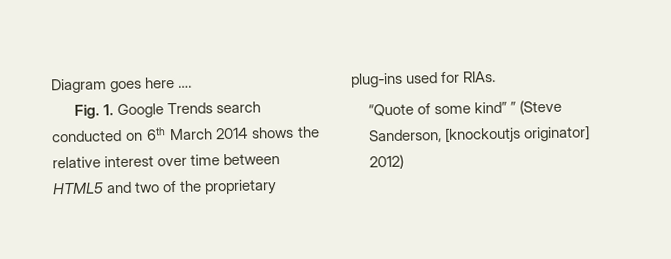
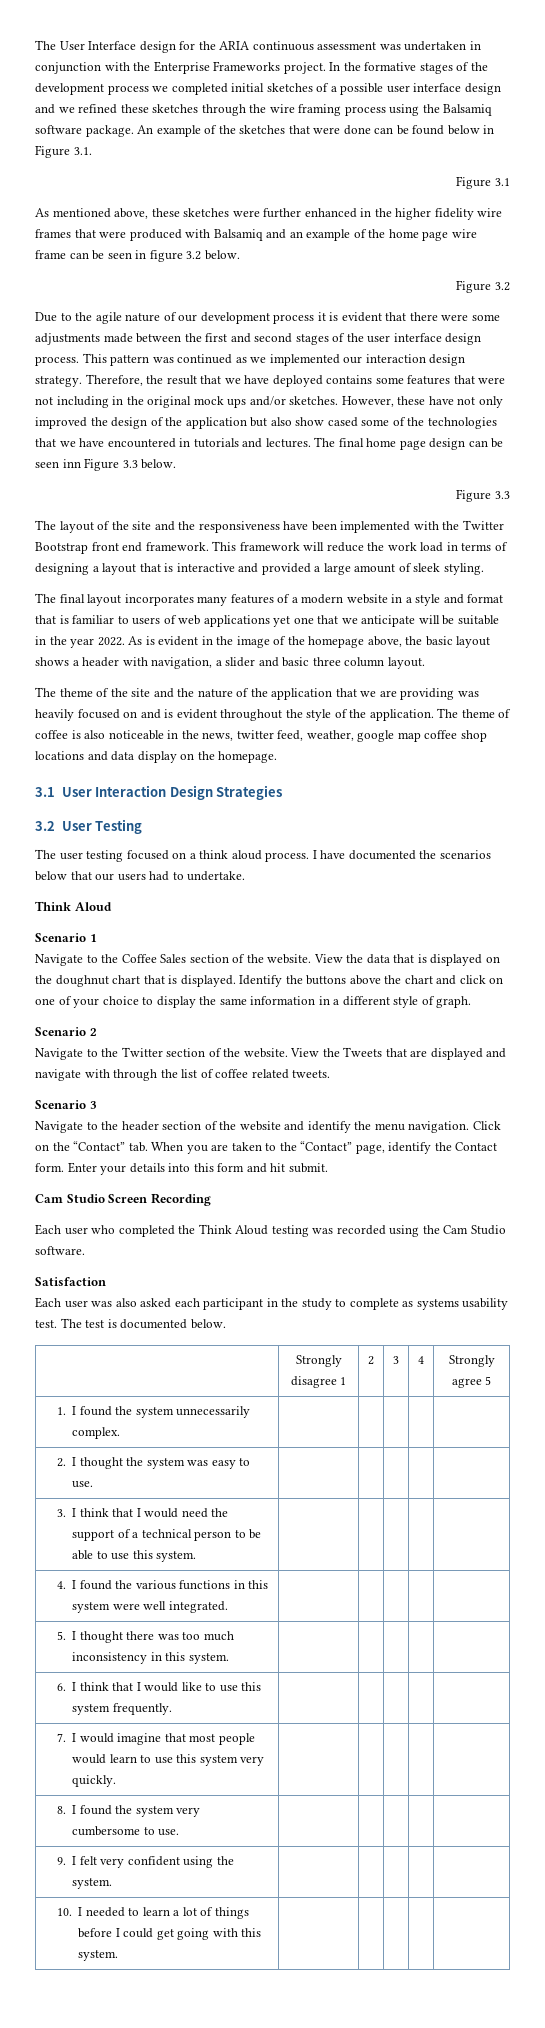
[51,76,193,94] [73,101,261,119] [51,126,320,143] [52,153,281,169] [52,179,278,196] [350,70,497,88] [367,99,563,117] [368,125,591,144] [368,154,404,170] Diagram goes here …. // Fig. 1. Google Trends search conducted on 6th March 2014 shows the relative interest over time between HTML5 and two of the proprietary plug-ins used for RIAs. // “Quote of some kind” ” (Steve Sanderson, [knockoutjs originator] 2012) -> [35,40,481,53] [35,61,488,74] [35,83,501,95] [35,104,493,116] [35,125,495,137] [35,145,92,158] [456,176,510,189] [35,208,503,220] [35,229,477,241] [35,250,240,262] [456,280,510,293] [35,312,500,324] [35,333,482,345] [35,353,466,366] [35,374,506,387] [35,396,503,408] [35,417,497,429] [35,437,504,450] [35,458,177,471] [456,489,510,502] [35,520,504,533] [35,541,508,554] [35,563,484,575] [35,593,504,606] [35,615,499,627] [35,636,491,648] [35,657,425,669] [35,687,479,700] [35,708,512,721] [35,730,487,742] [35,751,278,763] [35,785,283,800] [35,819,143,834] [35,849,491,862] [35,871,246,881] [35,901,112,911] [35,933,97,942] [35,954,500,966] [35,975,504,987] [35,996,472,1008] [35,1027,97,1036] [35,1047,507,1060] [35,1069,331,1081] [35,1100,97,1109] [35,1121,501,1133] [35,1141,498,1154] [35,1162,328,1175] [35,1193,211,1206] [35,1224,506,1237] [35,1246,85,1255] [35,1277,106,1286] [35,1297,509,1310] [35,1318,226,1329] [295,1355,342,1367] [290,1376,347,1388] [368,1356,374,1365] [393,1356,399,1364] [418,1356,424,1364] [448,1355,495,1367] [451,1376,492,1388] [56,1406,251,1418] [72,1427,121,1439] [56,1457,251,1469] [72,1481,94,1488] [56,1508,229,1518] [72,1529,262,1541] [72,1550,197,1562] [56,1580,269,1590] [72,1601,228,1613] [56,1631,234,1643] [72,1652,229,1664] [56,1682,262,1692] [72,1703,172,1715] [56,1733,255,1745] [72,1754,265,1766] [72,1775,117,1787] [56,1805,201,1817] [72,1826,180,1836] [56,1856,234,1868] [72,1878,113,1889] [56,1907,249,1919] [78,1928,262,1940] [78,1950,119,1961] The User Interface design for the ARIA continuous assessment was undertaken in conjunction with the Enterprise Frameworks project. In the formative stages of the development process we completed initial sketches of a possible user interface design and we refined these sketches through the wire framing process using the Balsamiq software package. An example of the sketches that were done can be found below in Figure 3.1. // Figure 3.1 // As mentioned above, these sketches were further enhanced in the higher fidelity wire frames that were produced with Balsamiq and an example of the home page wire frame can be seen in figure 3.2 below. // Figure 3.2 // Due to the agile nature of our development process it is evident that there were some adjustments made between the first and second stages of the user interface design process. This pattern was continued as we implemented our interaction design strategy. Therefore, the result that we have deployed contains some features that were not including in the original mock ups and/or sketches. However, these have not only improved the design of the application but also show cased some of the technologies that we have encountered in tutorials and lectures. The final home page design can be seen inn Figure 3.3 below. // Figure 3.3 // The layout of the site and the responsiveness have been implemented with the Twitter Bootstrap front end framework. This framework will reduce the work load in terms of designing a layout that is interactive and provided a large amount of sleek styling. // The final layout incorporates many features of a modern website in a style and format that is familiar to users of web applications yet one that we anticipate will be suitable in the year 2022. As is evident in the image of the homepage above, the basic layout shows a header with navigation, a slider and basic three column layout. // The theme of the site and the nature of the application that we are providing was heavily focused on and is evident throughout the style of the application. The theme of coffee is also noticeable in the news, twitter feed, weather, google map coffee shop locations and data display on the homepage. // 3.1 User Interaction Design Strategies // 3.2 User Testing // The user testing focused on a think aloud process. I have documented the scenarios below that our users had to undertake. // Think Aloud // Scenario 1 // Navigate to the Coffee Sales section of the website. View the data that is displayed on the doughnut chart that is displayed. Identify the buttons above the chart and click on one of your choice to display the same information in a different style of graph. // Scenario 2 // Navigate to the Twitter section of the website. View the Tweets that are displayed and navigate with through the list of coffee related tweets. // Scenario 3 // Navigate to the header section of the website and identify the menu navigation. Click on the “Contact” tab. When you are taken to the “Contact” page, identify the Contact form. Enter your details into this form and hit submit. // Cam Studio Screen Recording // Each user who completed the Think Aloud testing was recorded using the Cam Studio software. // Satisfaction // Each user was also asked each participant in the study to complete as systems usability test. The test is documented below. // | Strongly disagree 1 | 2 | 3 | 4 | Strongly agree 5 // 1. I found the system unnecessarily complex. | | | | | // 2. I thought the system was easy to use. | | | | | // 3. I think that I would need the support of a technical person to be able to use this system. | | | | | // 4. I found the various functions in this system were well integrated. | | | | | // 5. I thought there was too much inconsistency in this system. | | | | | // 6. I think that I would like to use this system frequently. | | | | | // 7. I would imagine that most people would learn to use this system very quickly. | | | | | // 8. I found the system very cumbersome to use. | | | | | // 9. I felt very confident using the system. | | | | | // 10. I needed to learn a lot of things before I could get going with this system. | | | | |

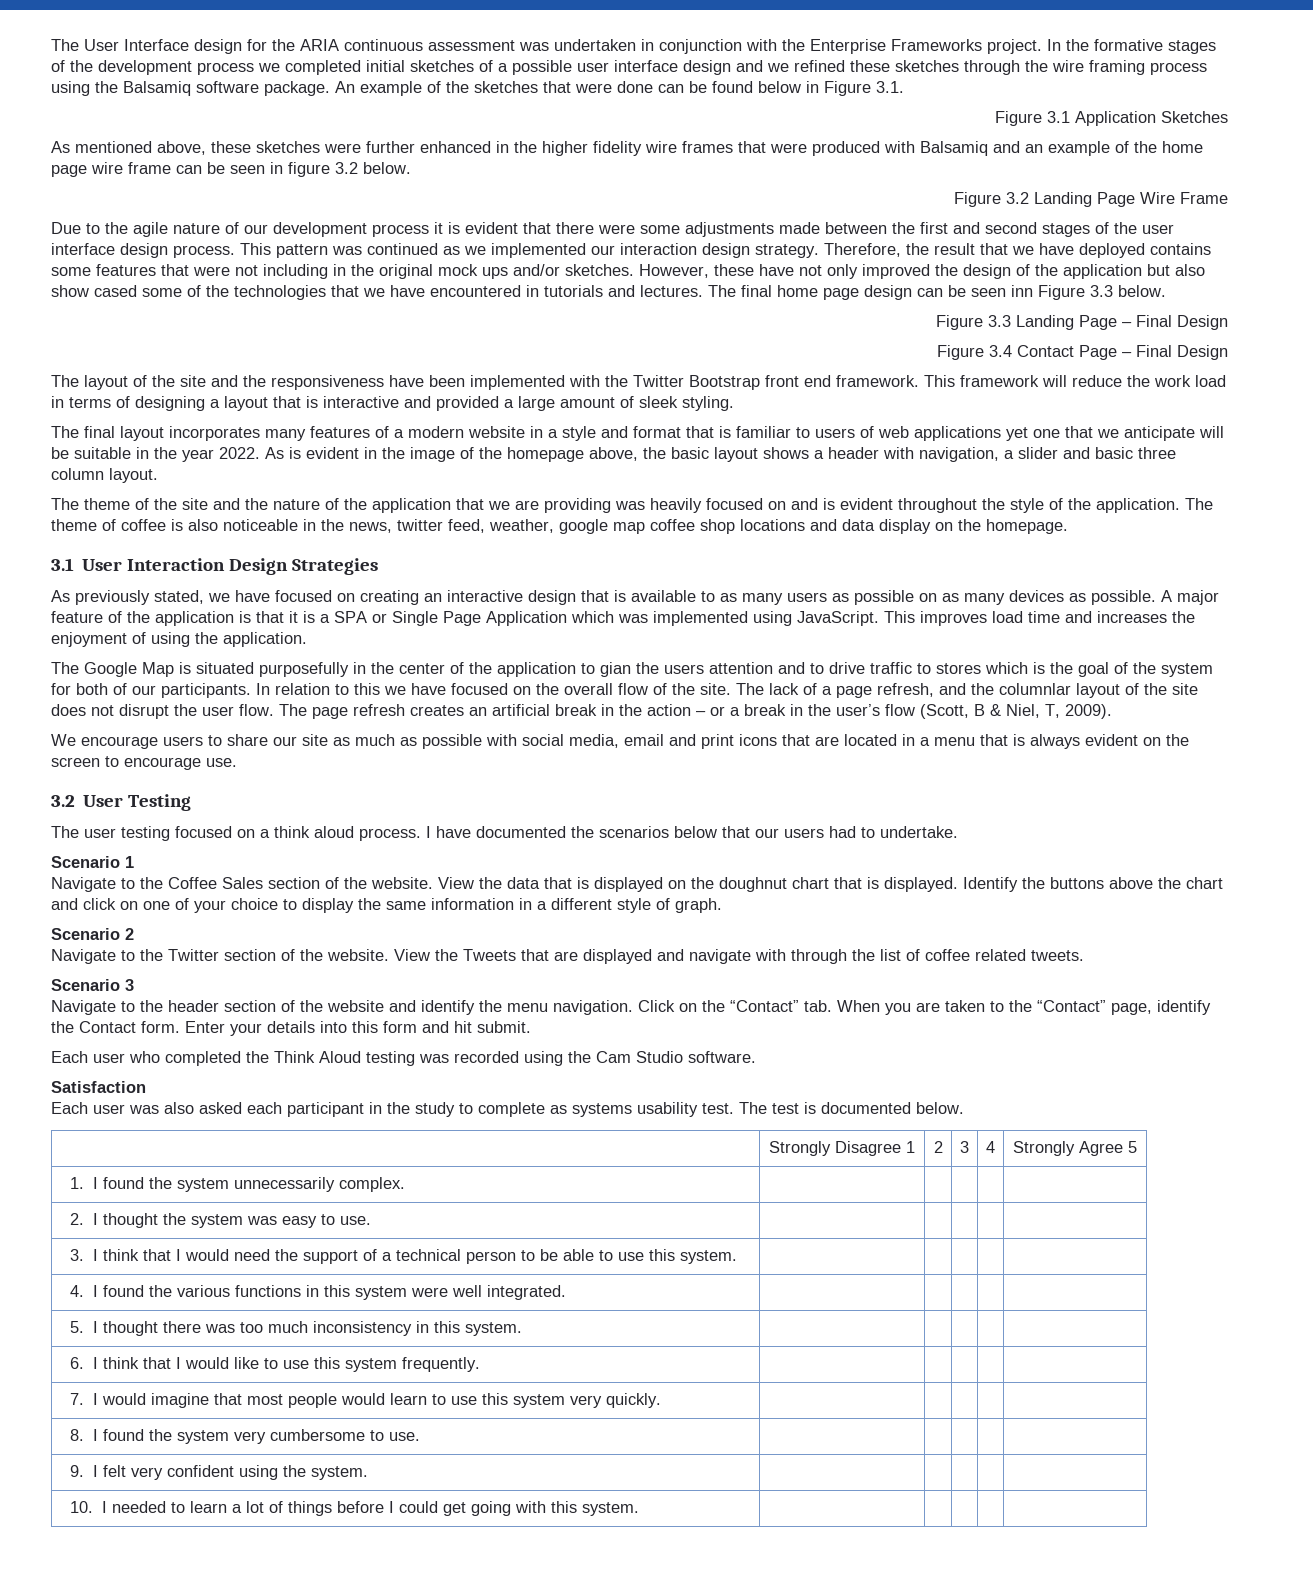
(510, 182) none -> [1075,111,1228,126] Application Sketches
(510, 286) none -> [1034,192,1228,207] Landing Page Wire Frame
(510, 495) none -> [1016,315,1228,330] [937,345,1228,360] Landing Page – Final Design // Figure 3.4 Contact Page – Final Design
(283, 792) none -> [51,590,1219,605] [51,611,1195,626] [51,632,307,647] [51,662,1213,677] [51,683,1198,698] [51,704,1112,719] [51,734,1189,749] [51,756,237,770] // As previously stated, we have focused on creating an interactive design that is available to as many users as possible on as many devices as possible. A major feature of the application is that it is a SPA or Single Page Application which was implemented using JavaScript. This improves load time and increases the enjoyment of using the application. // The Google Map is situated purposefully in the center of the application to gian the users attention and to drive traffic to stores which is the goal of the system for both of our participants. In relation to this we have focused on the overall flow of the site. The lack of a page refresh, and the columnlar layout of the site does not disrupt the user flow. The page refresh creates an artificial break in the action – or a break in the user’s flow (Scott, B & Niel, T, 2009). // We encourage users to share our site as much as possible with social media, email and print icons that are located in a menu that is always evident on the screen to encourage use.
[35,901,112,911] // Think Aloud -> (958, 832) none
[35,1193,211,1206] // Cam Studio Screen Recording -> (531, 1027) none
[290,1376,337,1388] disagree -> [835,1141,901,1156] Disagree
[451,1378,482,1388] agree -> [1079,1141,1123,1156] Agree

